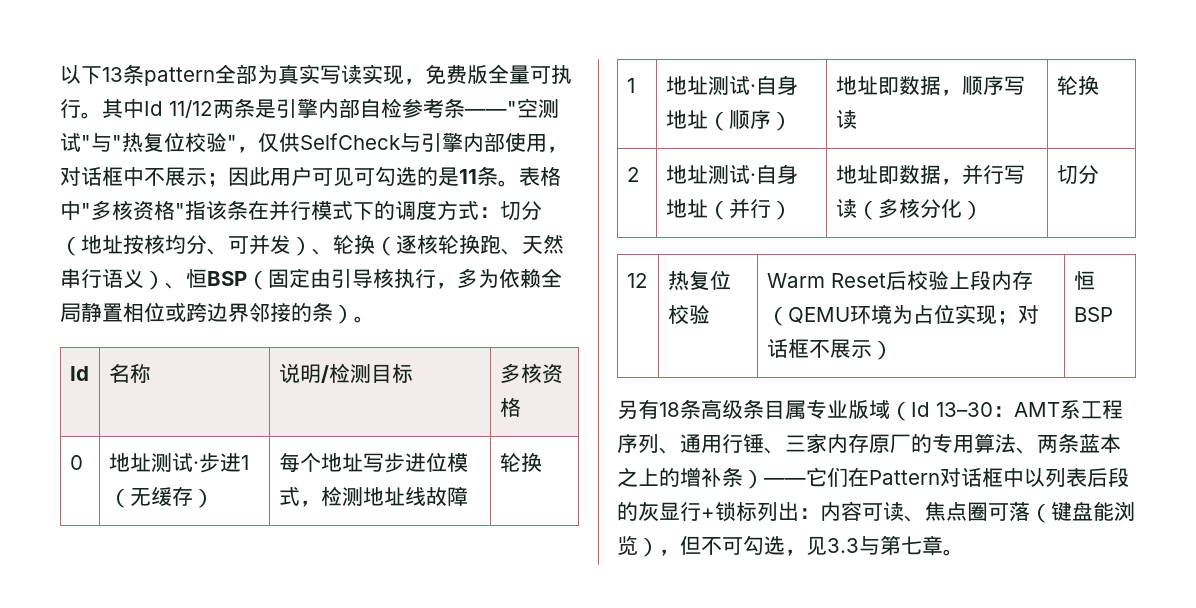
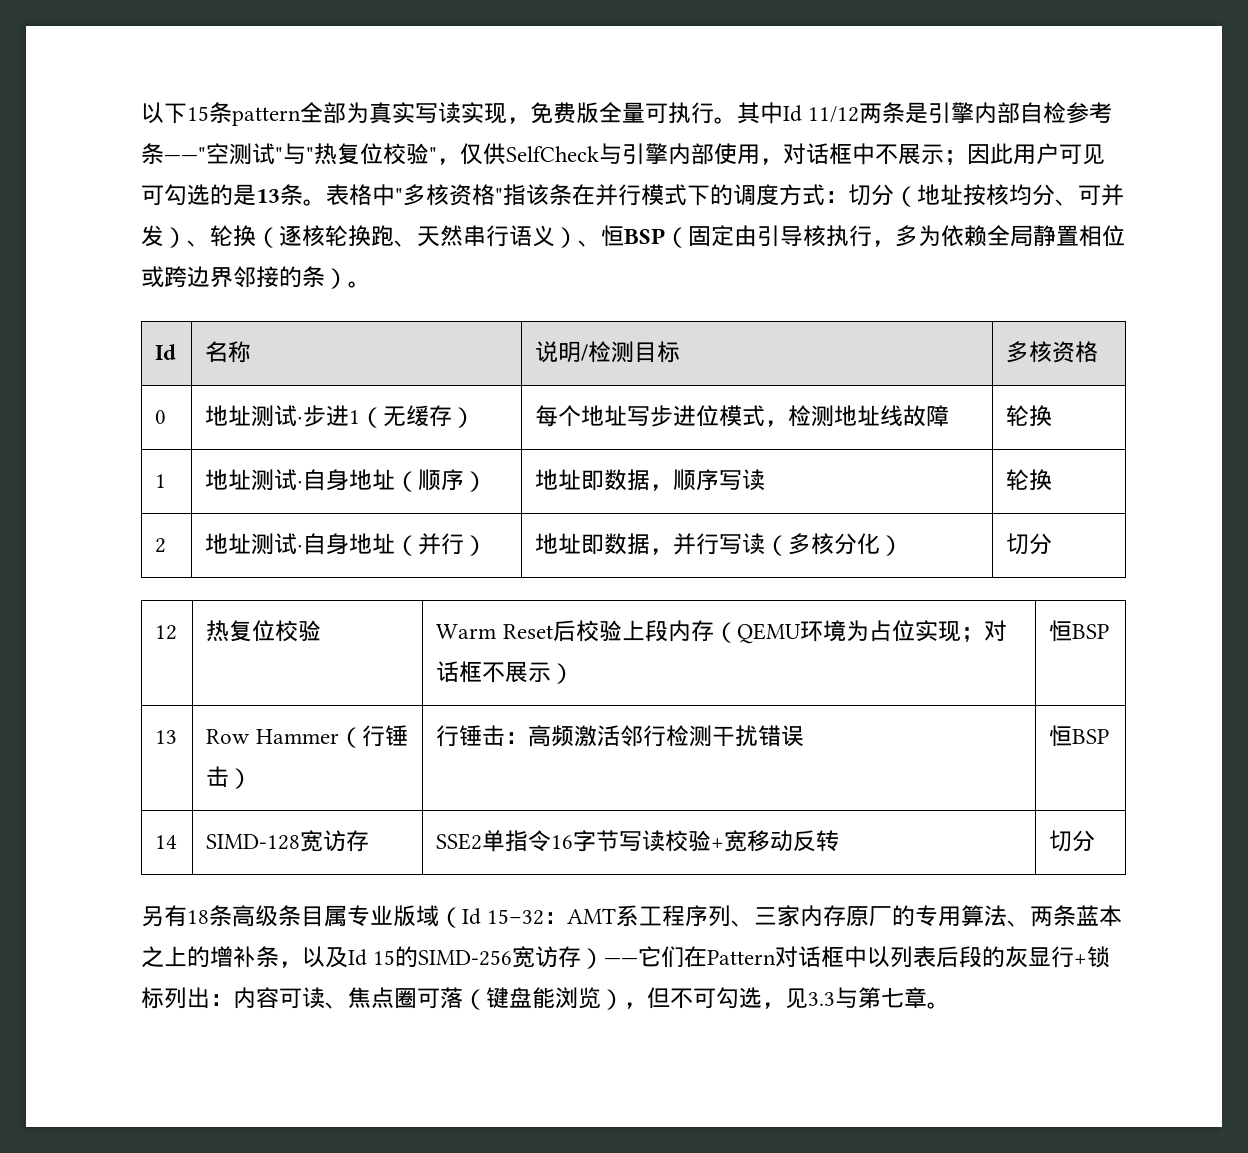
[102,67,123,82] 13 -> [187,106,209,121] 15
[459,169,477,184] 11 -> [256,189,280,203] 13
(1113, 314) none -> [155,730,178,744] [206,725,408,748] [206,766,253,789] [436,725,805,747] [1049,725,1110,747] [155,835,178,849] [206,830,370,852] [436,830,840,852] [1049,830,1096,852] // 13 | Row Hammer（行锤击） | 行锤击：高频激活邻行检测干扰错误 | 恒BSP // 14 | SIMD-128宽访存 | SSE2单指令16字节写读校验+宽移动反转 | 切分
[936,402,993,417] 13–30 -> [487,909,545,925] 15–32
[680,434,785,454] 通用行锤、 -> (755, 923) none
(743, 477) none -> [279,946,582,968] ，以及Id 15的SIMD-256宽访存

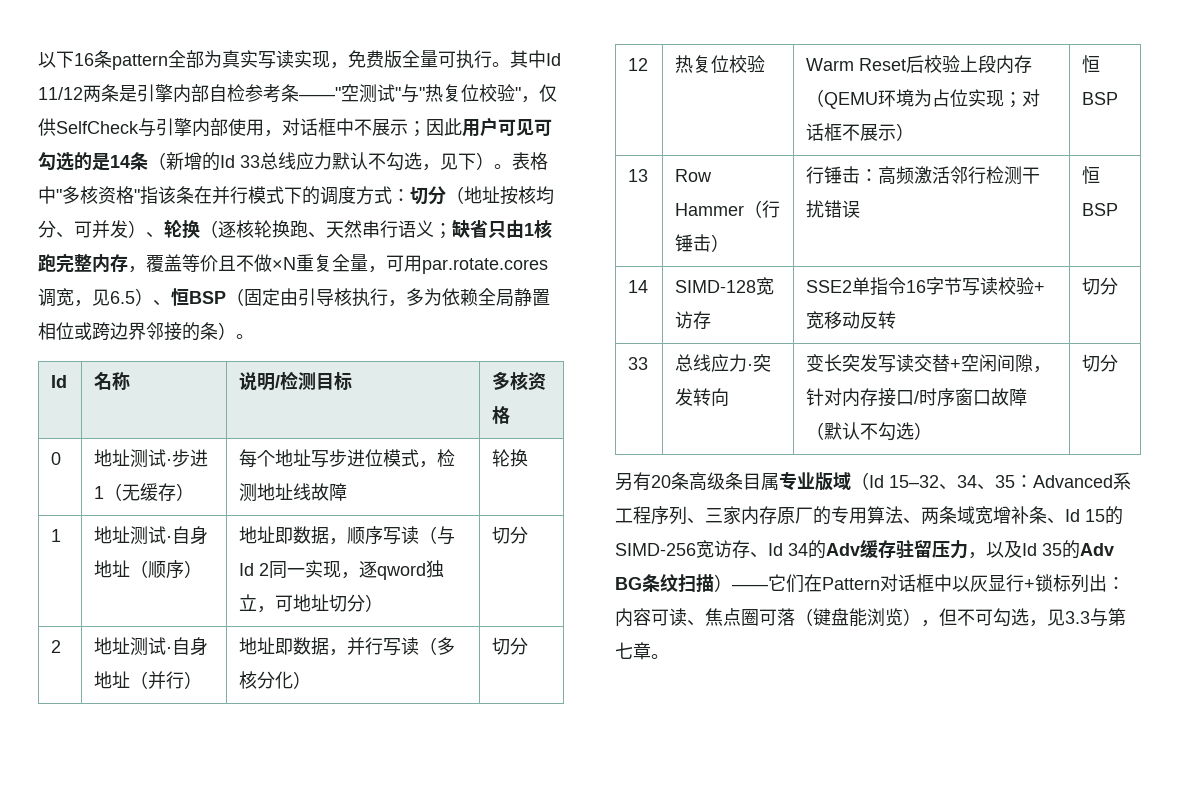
[187,106,209,121] 15 -> [74,53,94,66] 16
[256,184,303,205] 13条 -> [110,152,494,171] 14条（新增的Id 33总线应力默认不勾选，见下）
(555, 236) none -> [434,220,552,239] [38,254,548,274] [38,288,135,307] ；缺省只由1核跑完整内存，覆盖等价且不做×N重复全量，可用par.rotate.cores调宽，见6.5
[1006,469,1053,491] | 轮换 -> [419,526,456,545] [239,560,445,580] [239,594,384,613] [492,526,529,544] （与Id 2同一实现，逐qword独立，可地址切分） | 切分
(1096, 841) none -> [628,357,649,370] [675,354,772,372] [675,388,730,406] [806,354,1052,373] [806,388,1028,407] [806,422,933,441] [1082,354,1119,372] // 33 | 总线应力·突发转向 | 变长突发写读交替+空闲间隙，针对内存接口/时序窗口故障（默认不勾选） | 切分
[187,910,209,924] 18 -> [651,475,671,488] 20
[544,908,617,924] ：AMT -> [939,475,1113,490] 、34、35：Advanced
[1076,905,1123,927] [141,946,348,968] 蓝本之上的增补条，以及 -> [957,506,1065,524] 域宽增补条、
(582, 957) none -> [750,540,1114,559] [615,573,714,592] 、Id 34的Adv缓存驻留压力，以及Id 35的Adv BG条纹扫描
[890,946,1006,968] 列表后段的 -> (970, 584) none

